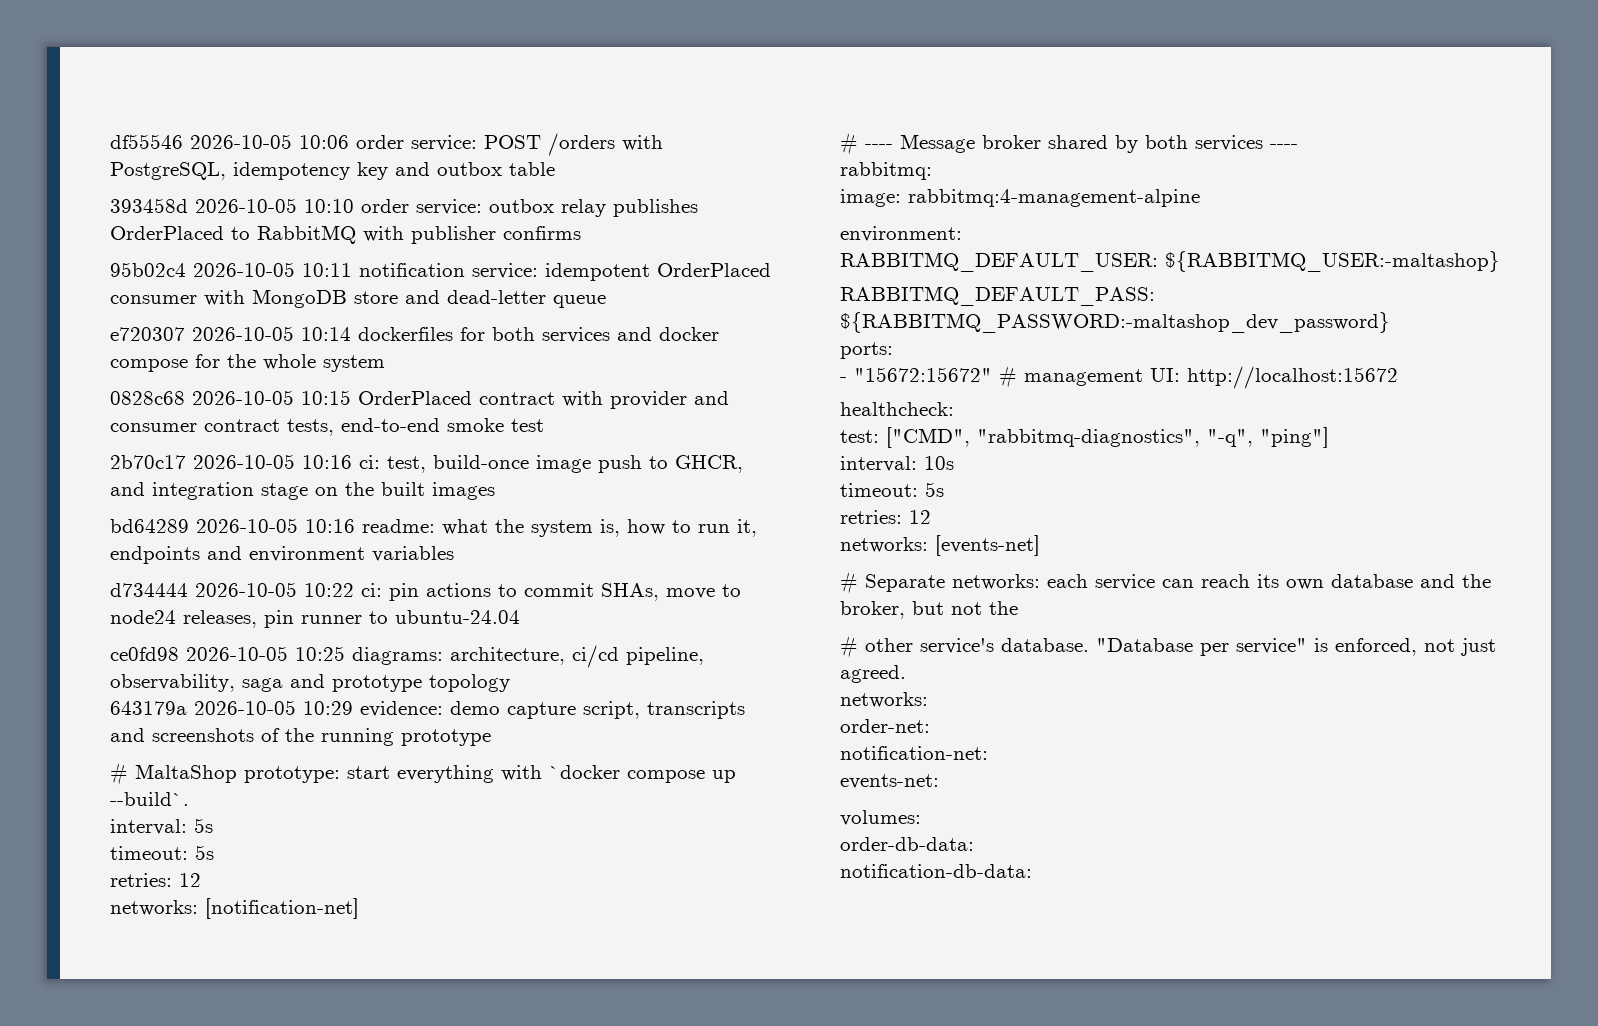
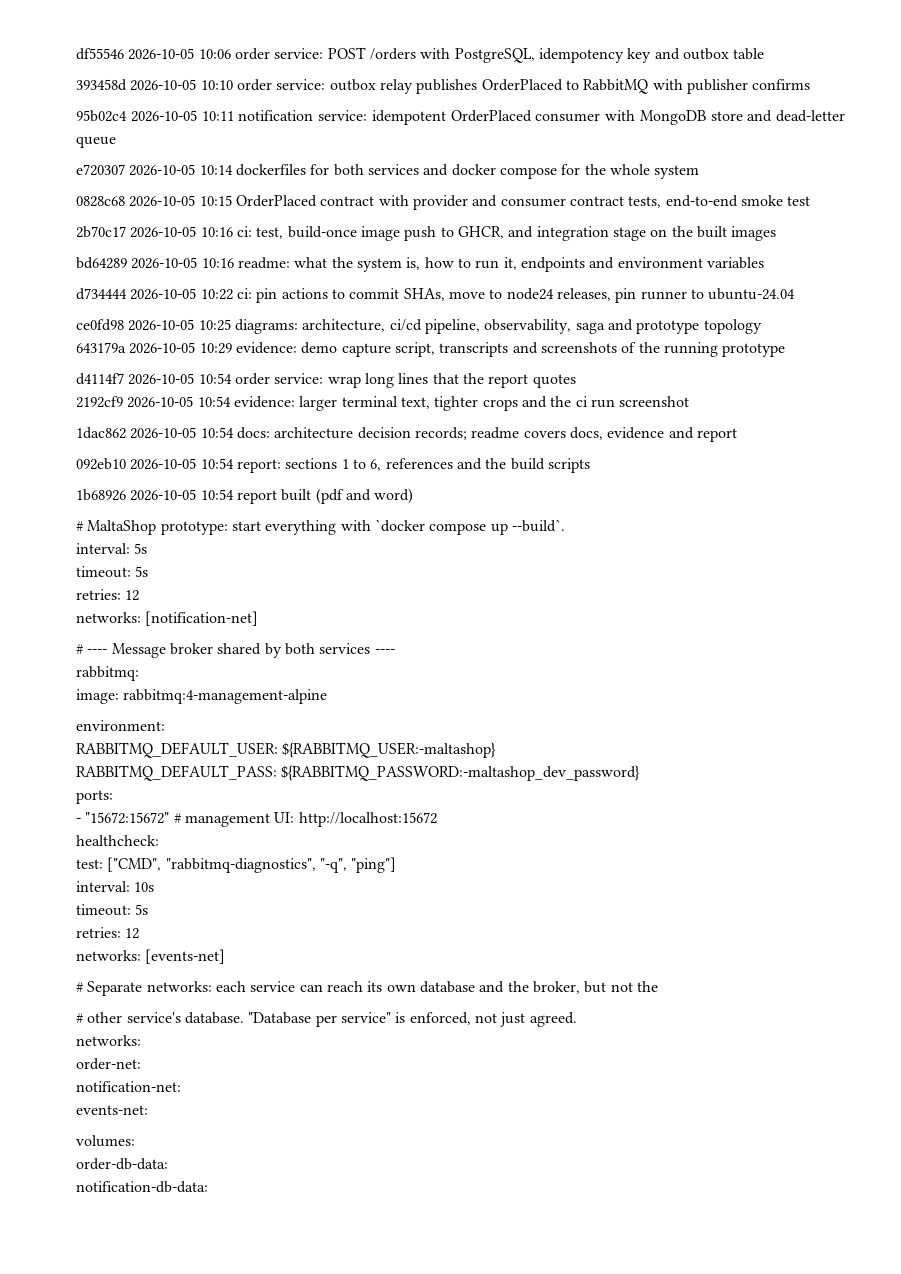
(491, 737) none -> [76,373,576,388] [76,396,690,411] [76,427,737,442] [76,458,590,473] [76,488,414,504] // d4114f7 2026-10-05 10:54 order service: wrap long lines that the report quotes // 2192cf9 2026-10-05 10:54 evidence: larger terminal text, tighter crops and the ci run screenshot // 1dac862 2026-10-05 10:54 docs: architecture decision records; readme covers docs, evidence and report // 092eb10 2026-10-05 10:54 report: sections 1 to 6, references and the build scripts // 1b68926 2026-10-05 10:54 report built (pdf and word)

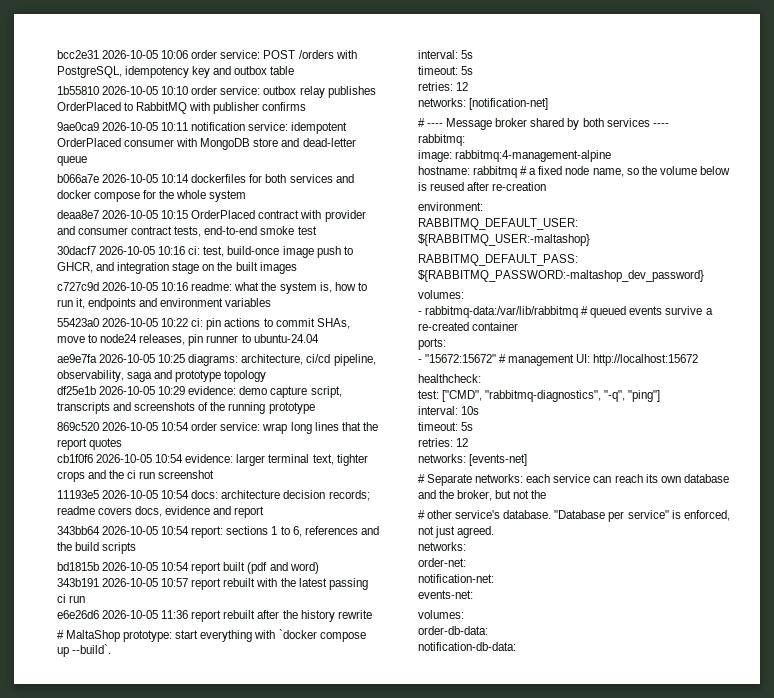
[76,48,125,60] df55546 -> [56,50,99,59] bcc2e31
[76,79,128,91] 393458d -> [56,86,99,95] 1b55810
[76,110,128,122] 95b02c4 -> [56,122,99,131] 9ae0ca9
[76,164,126,176] e720307 -> [56,174,99,183] b066a7e
[76,196,126,207] 0828c68 -> [56,210,99,219] deaa8e7
[76,226,127,238] 2b70c17 -> [56,246,96,255] 30dacf7
[76,257,128,269] bd64289 -> [56,282,99,291] c727c9d
[76,288,128,300] d734444 -> [56,318,99,327] 55423a0
[76,319,125,331] ce0fd98 -> [56,354,97,363] ae9e7fa
[76,342,127,353] 643179a -> [56,386,96,395] df25e1b
[76,373,125,385] d4114f7 -> [56,422,99,431] 869c520
[76,396,124,408] 2192cf9 -> [56,454,93,463] cb1f0f6
[76,427,127,439] 1dac862 -> [56,490,99,499] 11193e5
[76,458,127,470] 092eb10 -> [56,526,100,535] 343bb64
[76,489,127,501] 1b68926 -> [56,562,99,571] bd1815b
(414, 496) none -> [56,578,368,590] [56,594,85,603] [56,610,372,622] // 343b191 2026-10-05 10:57 report rebuilt with the latest passing ci run // e6e26d6 2026-10-05 11:36 report rebuilt after the history rewrite
(328, 696) none -> [417,166,730,178] [417,182,547,191] // hostname: rabbitmq # a fixed node name, so the volume below is reused after re-creation
(641, 773) none -> [417,290,464,299] [417,306,713,318] [417,322,518,331] // volumes: // - rabbitmq-data:/var/lib/rabbitmq # queued events survive a re-created container

